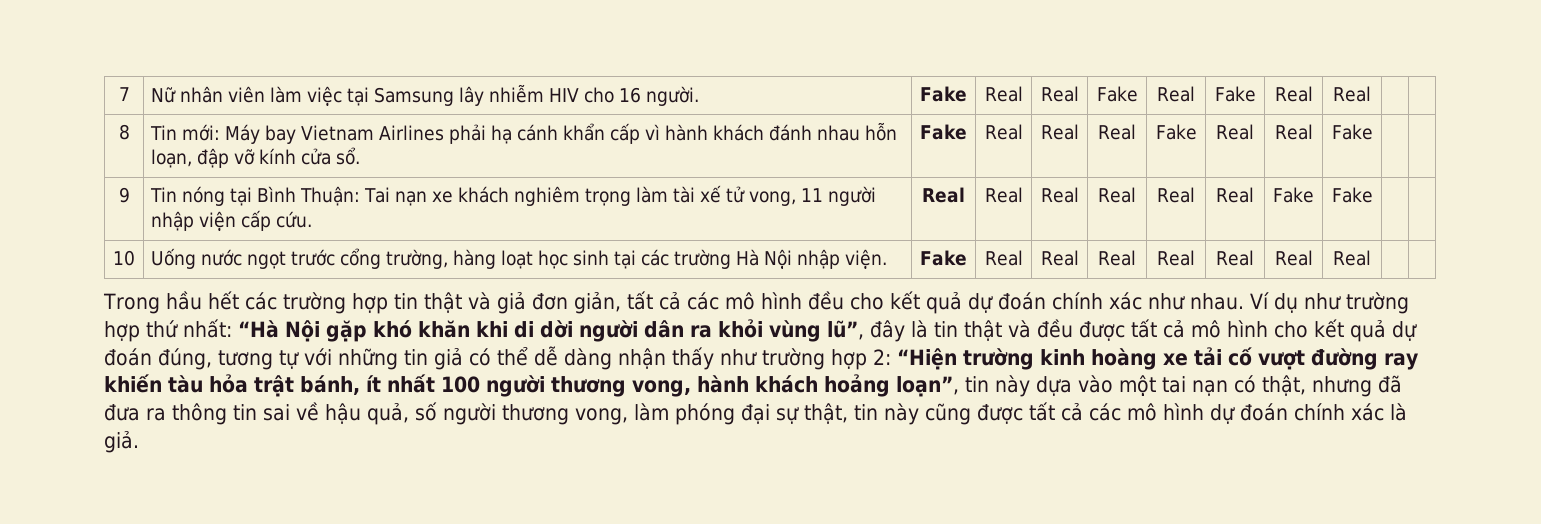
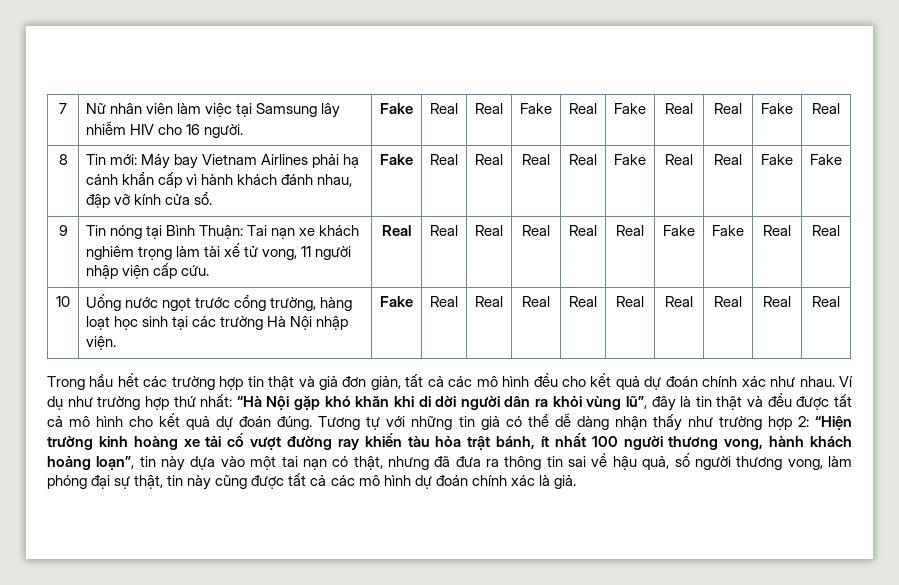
(1372, 94) | -> [761,103,793,114] [812,103,840,114] Fake | Real
[817,122,898,141] [151,149,193,168] nhau hỗn loạn, -> [317,174,353,187] nhau,
[1155,124,1197,140] [1216,124,1255,140] [1274,124,1313,140] [1331,124,1373,140] | Fake | Real | Real | Fake | | -> [569,154,597,165] [614,154,646,165] [665,154,693,165] [714,154,742,165] [761,154,793,165] [810,154,842,165] | Real | Fake | Real | Real | Fake | Fake
(1373, 195) | -> [763,225,791,236] [812,225,840,236] Real | Real
(1372, 258) | -> [763,296,791,307] [812,296,840,307] Real | Real
[158,348,273,370] đúng, tương -> [277,416,361,430] đúng. Tương

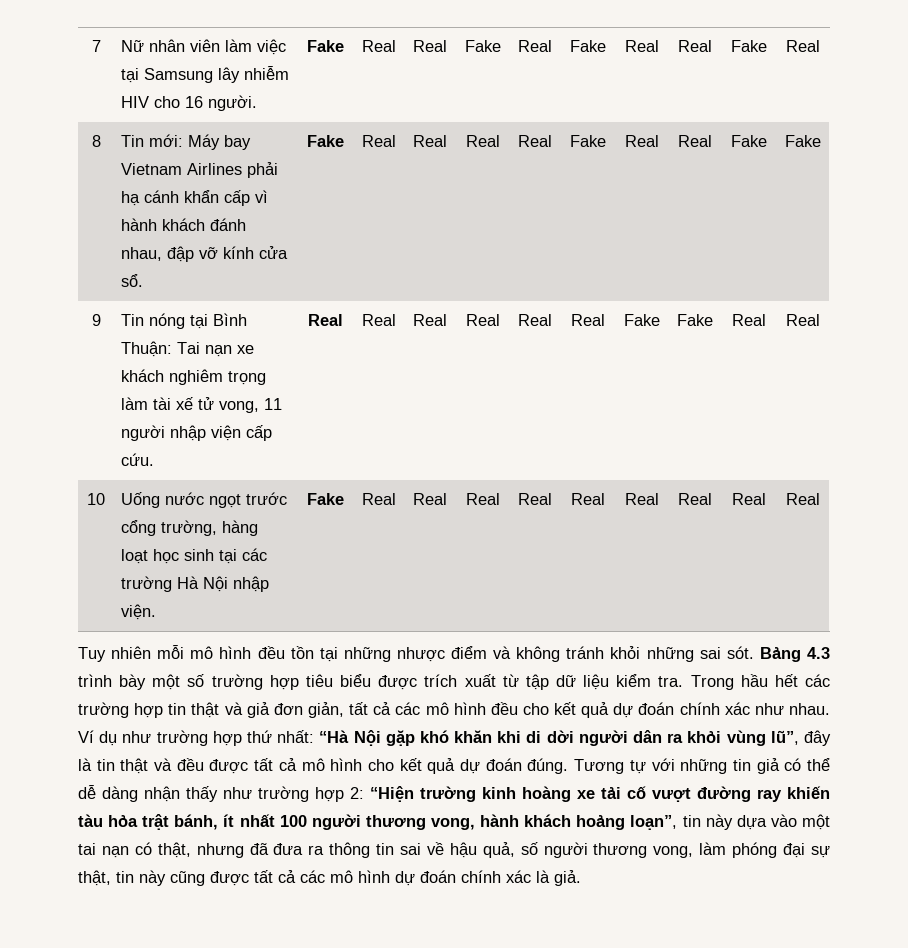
(840, 301) none -> [78,645,830,662] [78,674,684,690] Tuy nhiên mỗi mô hình đều tồn tại những nhược điểm và không tránh khỏi những sai sót. Bảng 4.3 trình bày một số trường hợp tiêu biểu được trích xuất từ tập dữ liệu kiểm tra.

